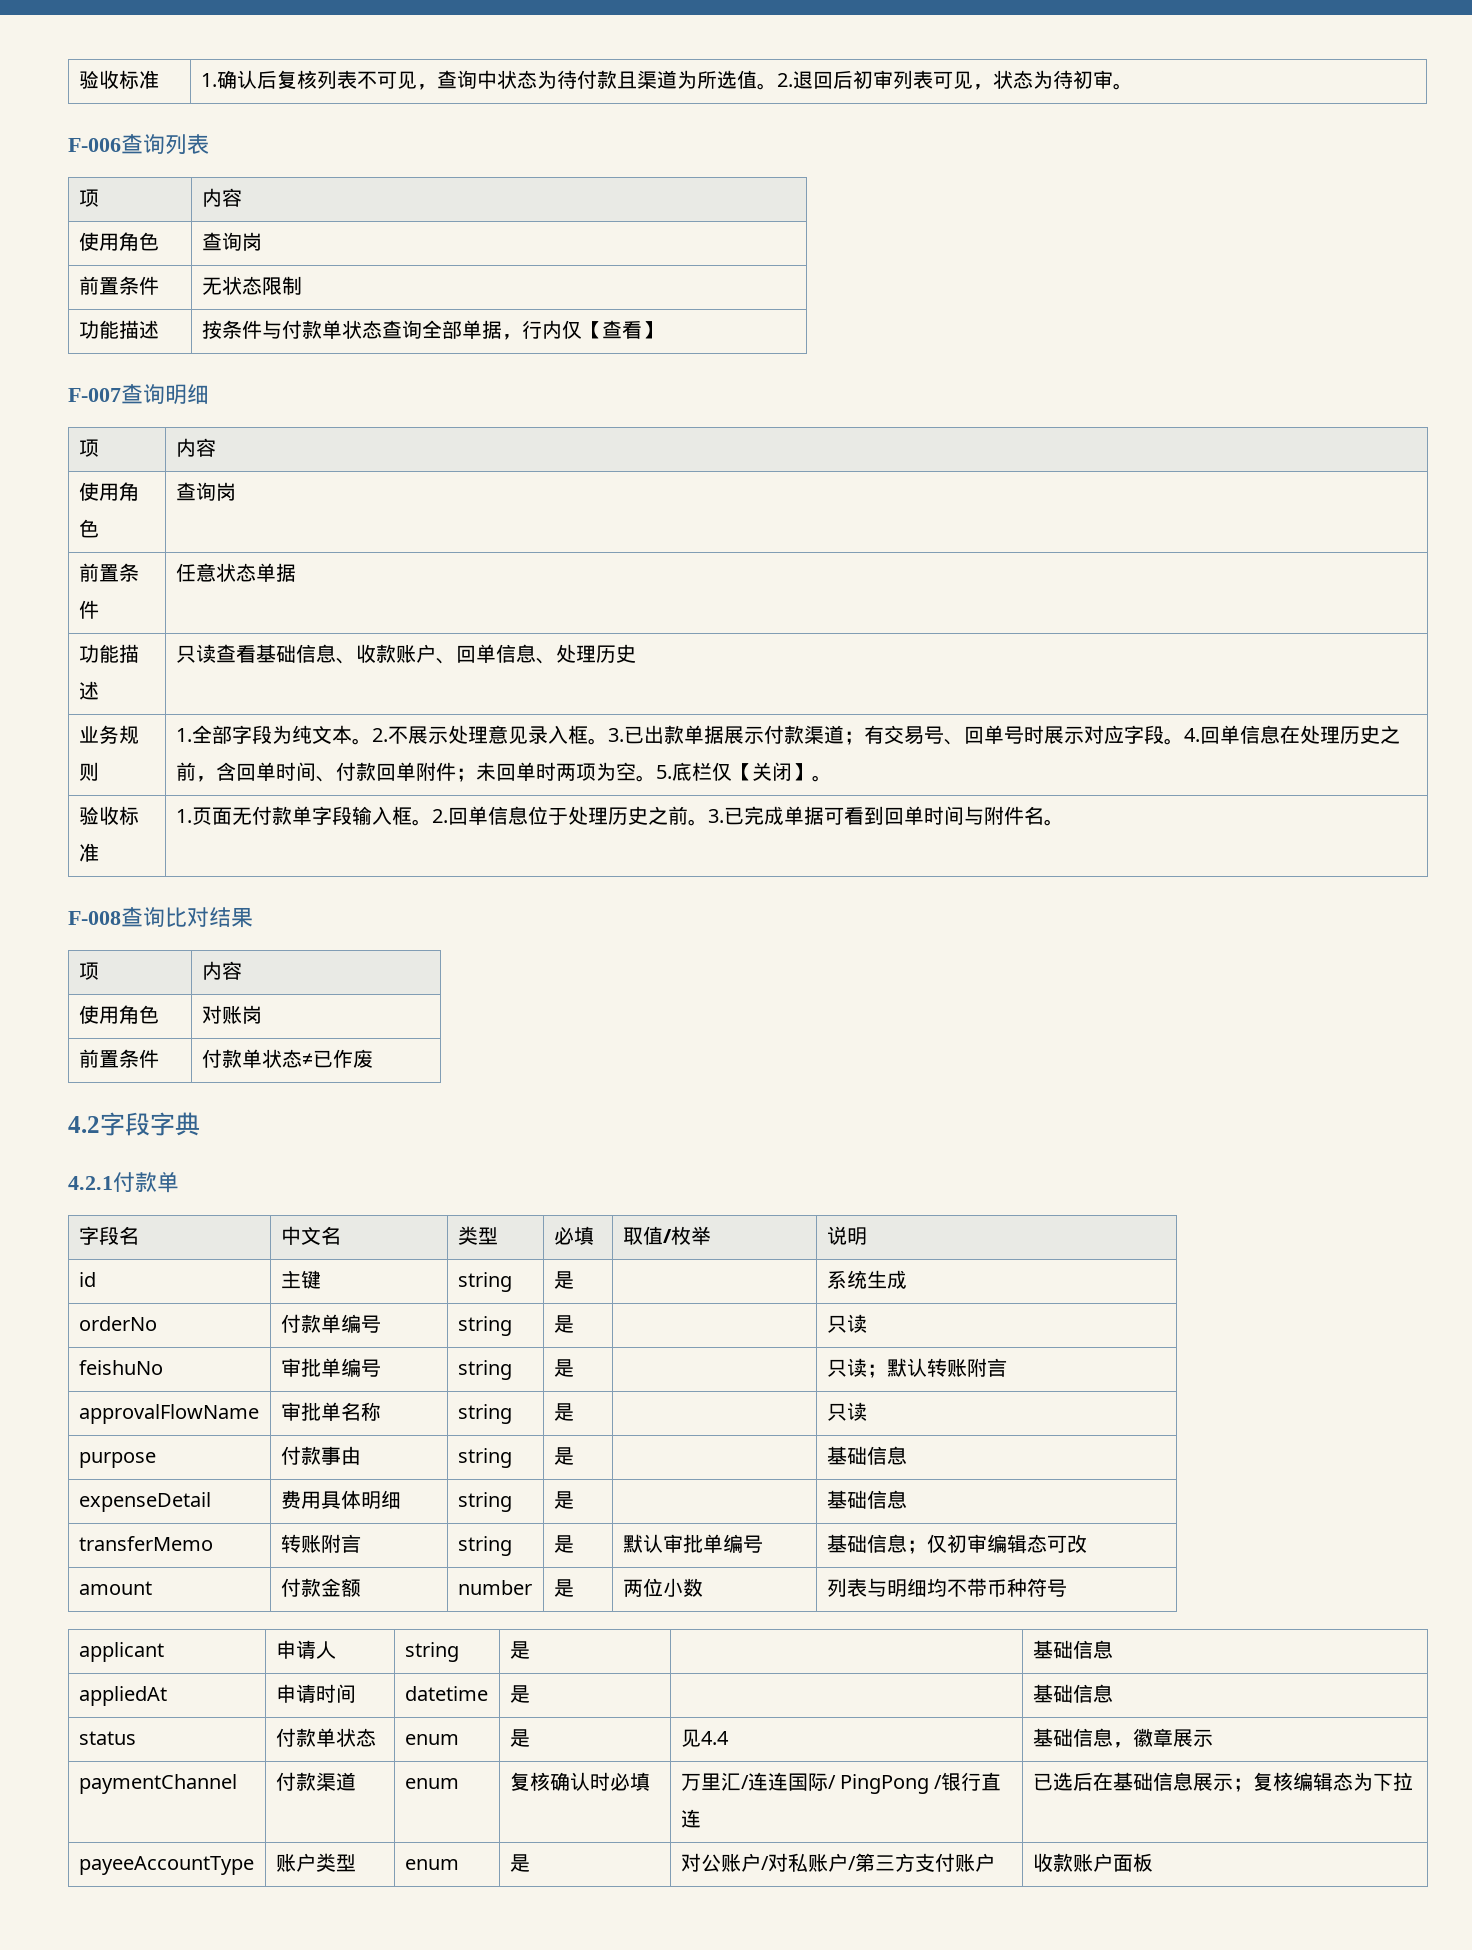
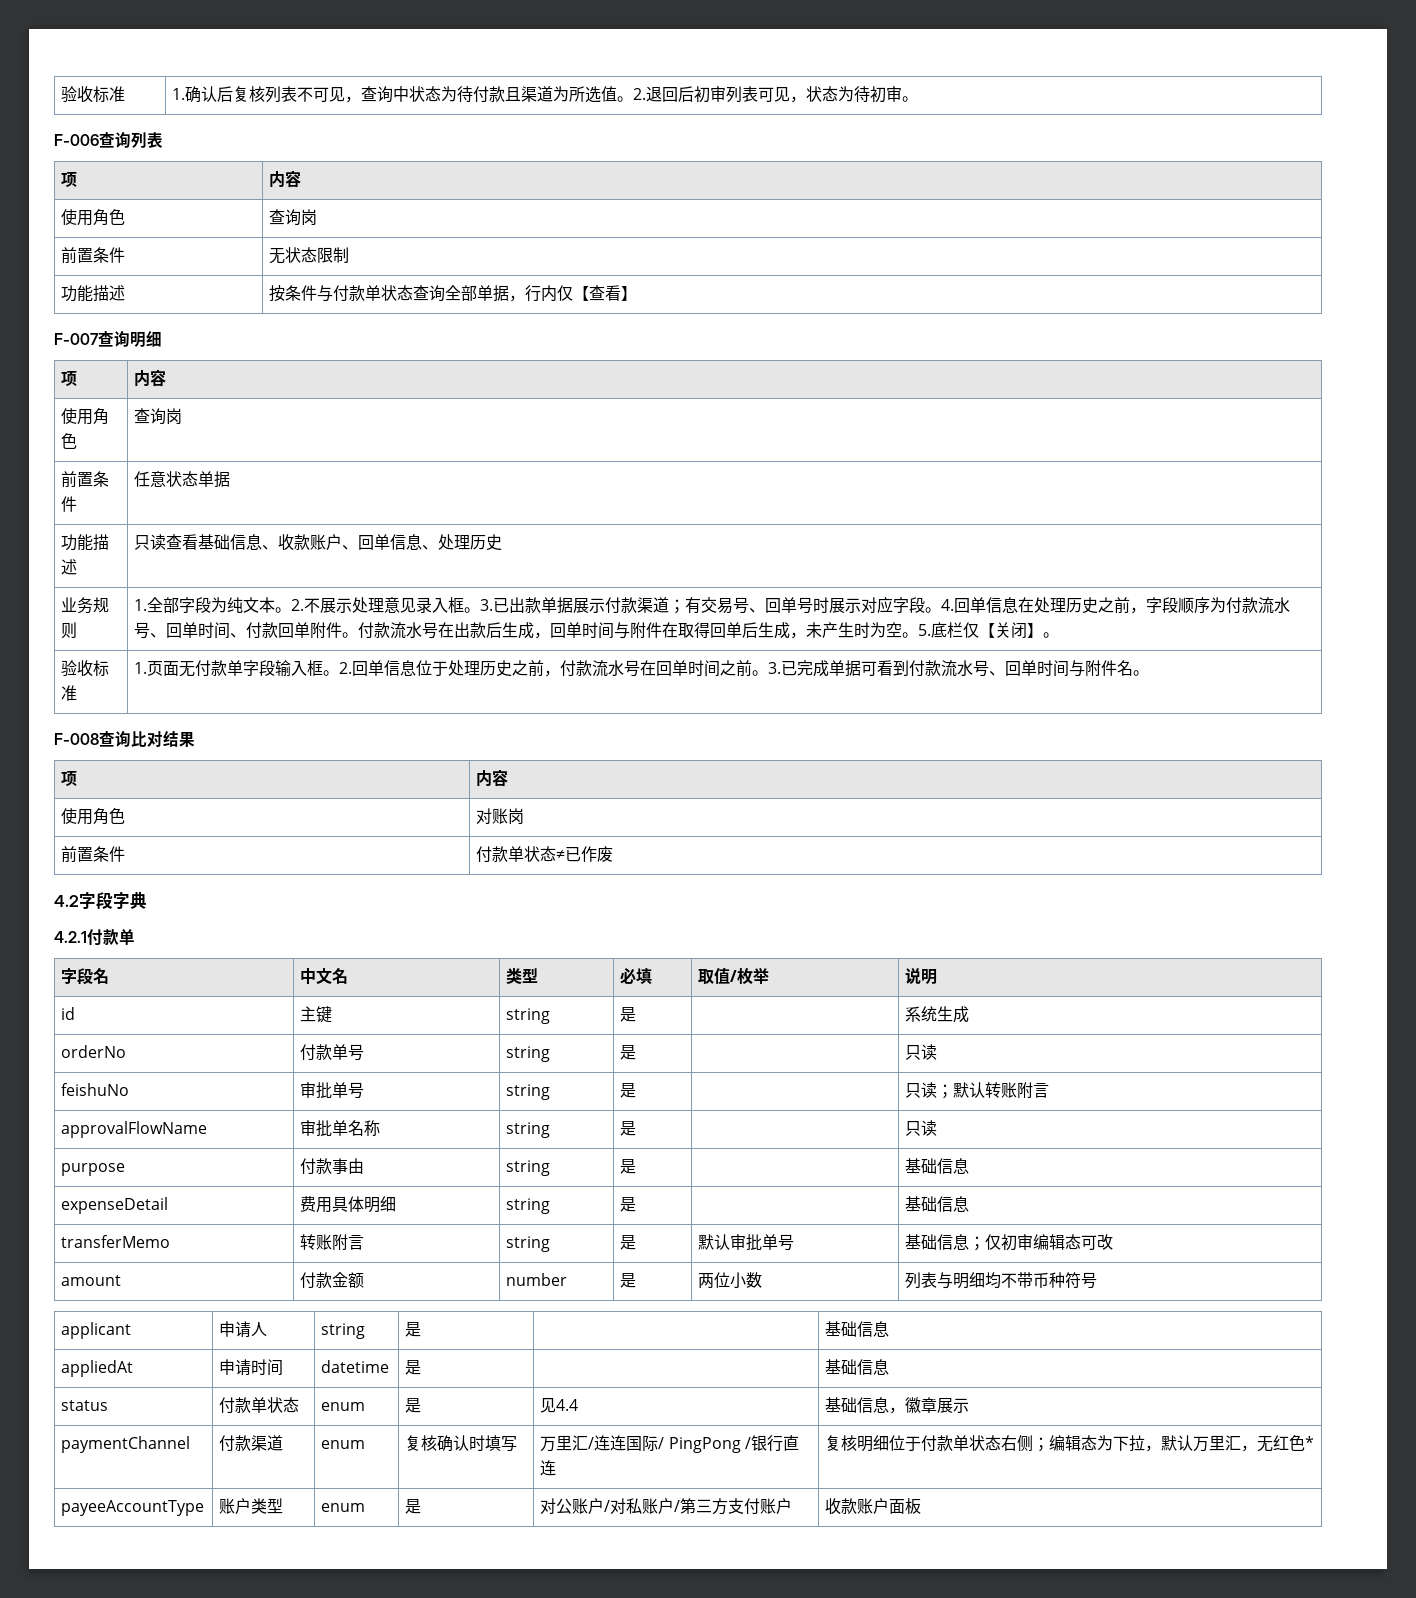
[215,762,236,781] 含 -> [1146,597,1291,614] [134,622,167,639] 字段顺序为付款流水号、
[455,762,596,782] ；未回单时两项 -> [342,622,871,639] 。付款流水号在出款后生成，回单时间与附件在取得回单后生成，未产生时
(688, 815) none -> [544,660,753,677] ，付款流水号在回单时间之前
(884, 815) none -> [909,660,1006,677] 付款流水号、
[340,1314,361,1333] 编 -> (349, 1052) none
[340,1358,361,1377] 编 -> (349, 1090) none
[722,1534,743,1553] 编 -> (779, 1242) none
[609,1772,650,1791] 必填 -> [485,1435,518,1452] 填写
[1032,1772,1413,1792] 已选后在基础信息展示；复核编辑态为下拉 -> [825,1435,1315,1452] 复核明细位于付款单状态右侧；编辑态为下拉，默认万里汇，无红色*

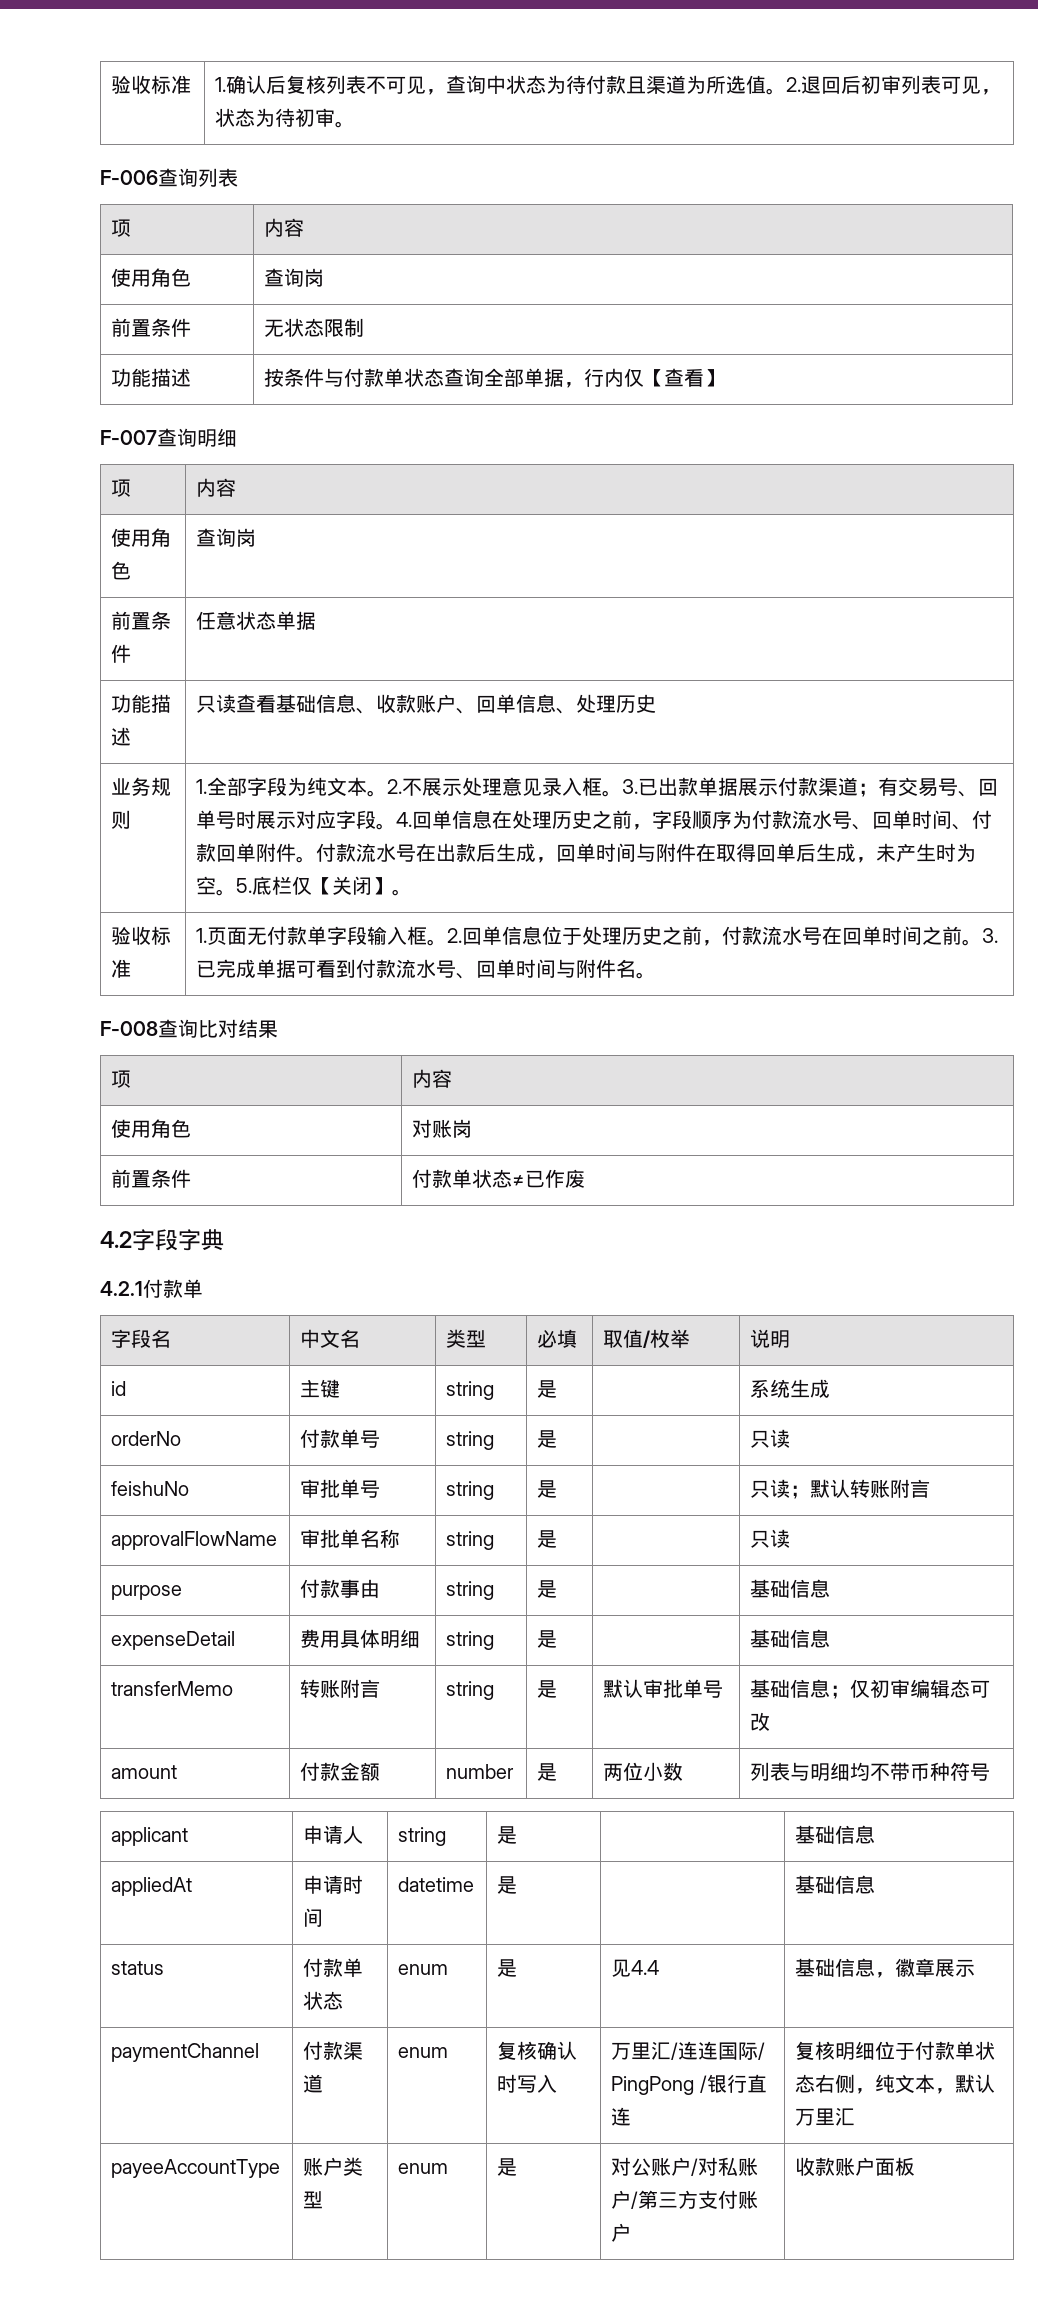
[485,1435,502,1451] 填 -> (518, 2083) none
(518, 1444) none -> [537,2074,558,2093] 入
[1033,1435,1146,1452] ；编辑态为下拉 -> [855,2074,936,2094] ，纯文本
[1241,1435,1315,1452] ，无红色* -> (856, 2116) none

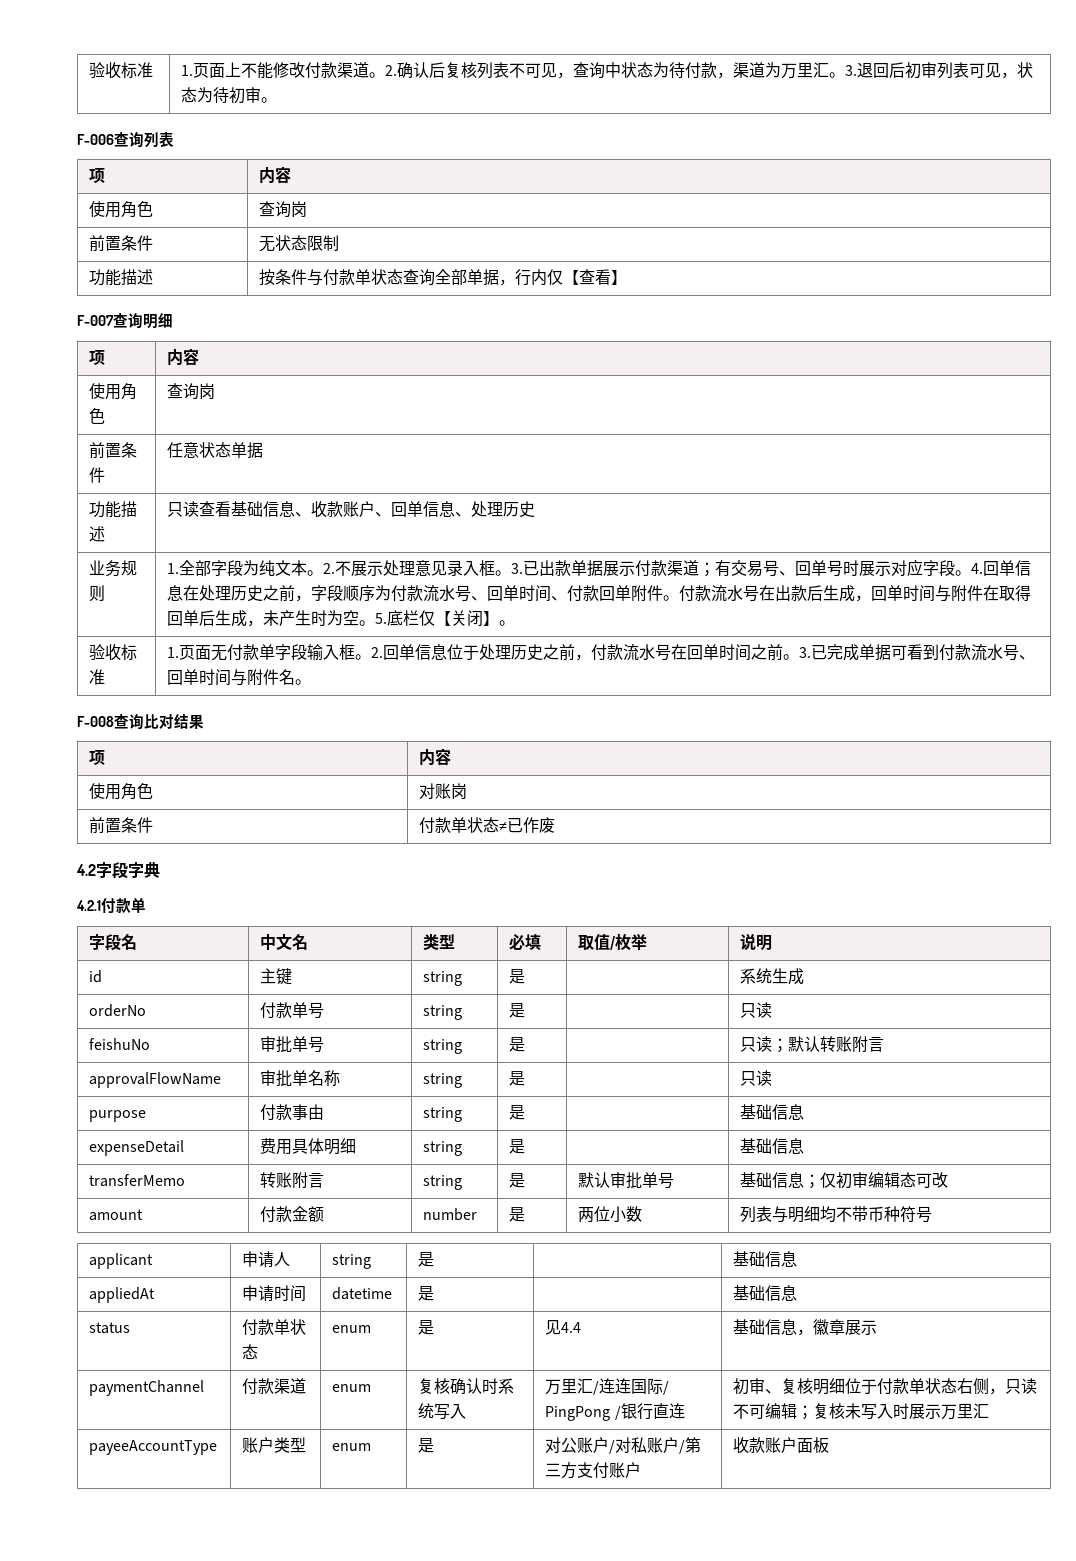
[111,75,192,94] [215,77,227,92] 验收标准 | 1. -> [89,62,154,79] [181,62,398,79] 验收标准 | 1.页面上不能修改付款渠道。2.
[626,75,802,95] 且渠道为所选值。2. -> [717,62,858,79] ，渠道为万里汇。3.
(518, 2083) none -> [498,1378,515,1394] [418,1403,435,1419] 系统
(632, 2116) none -> [733,1378,782,1395] 初审、
[875,2074,996,2094] 纯文本，默认 -> [1005,1378,1038,1394] [733,1403,942,1420] 只读不可编辑；复核未写入时展示

